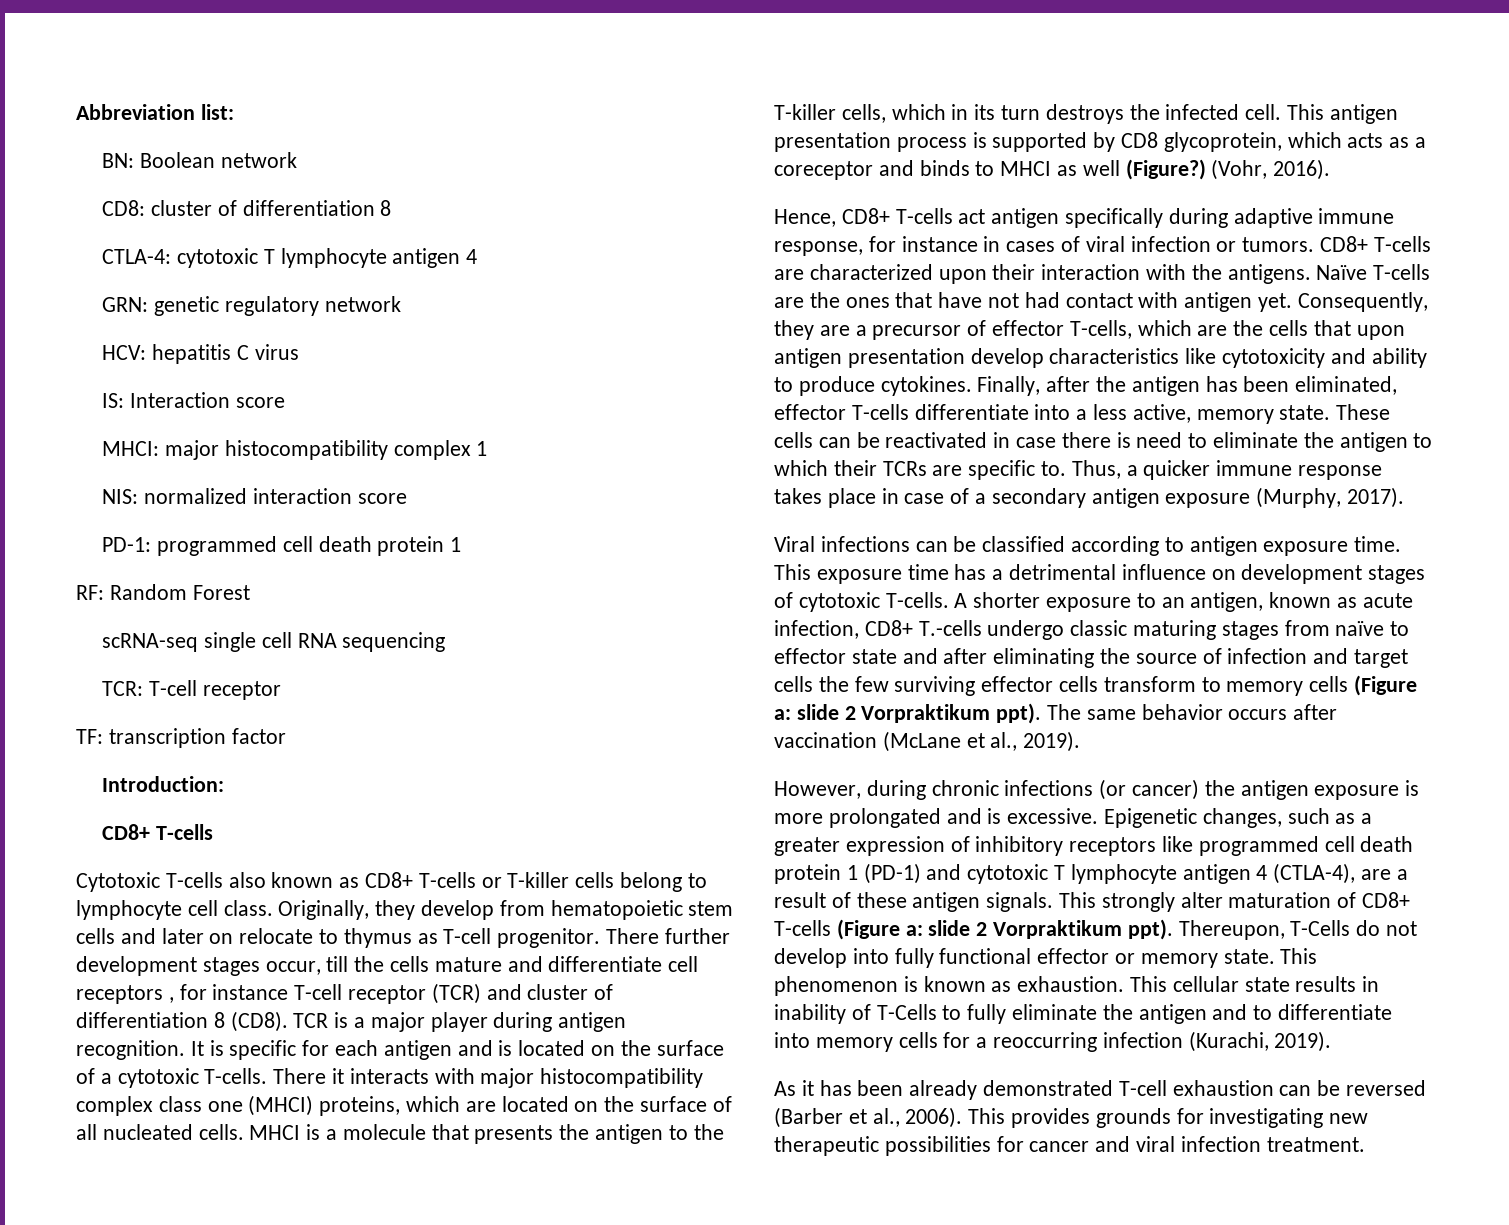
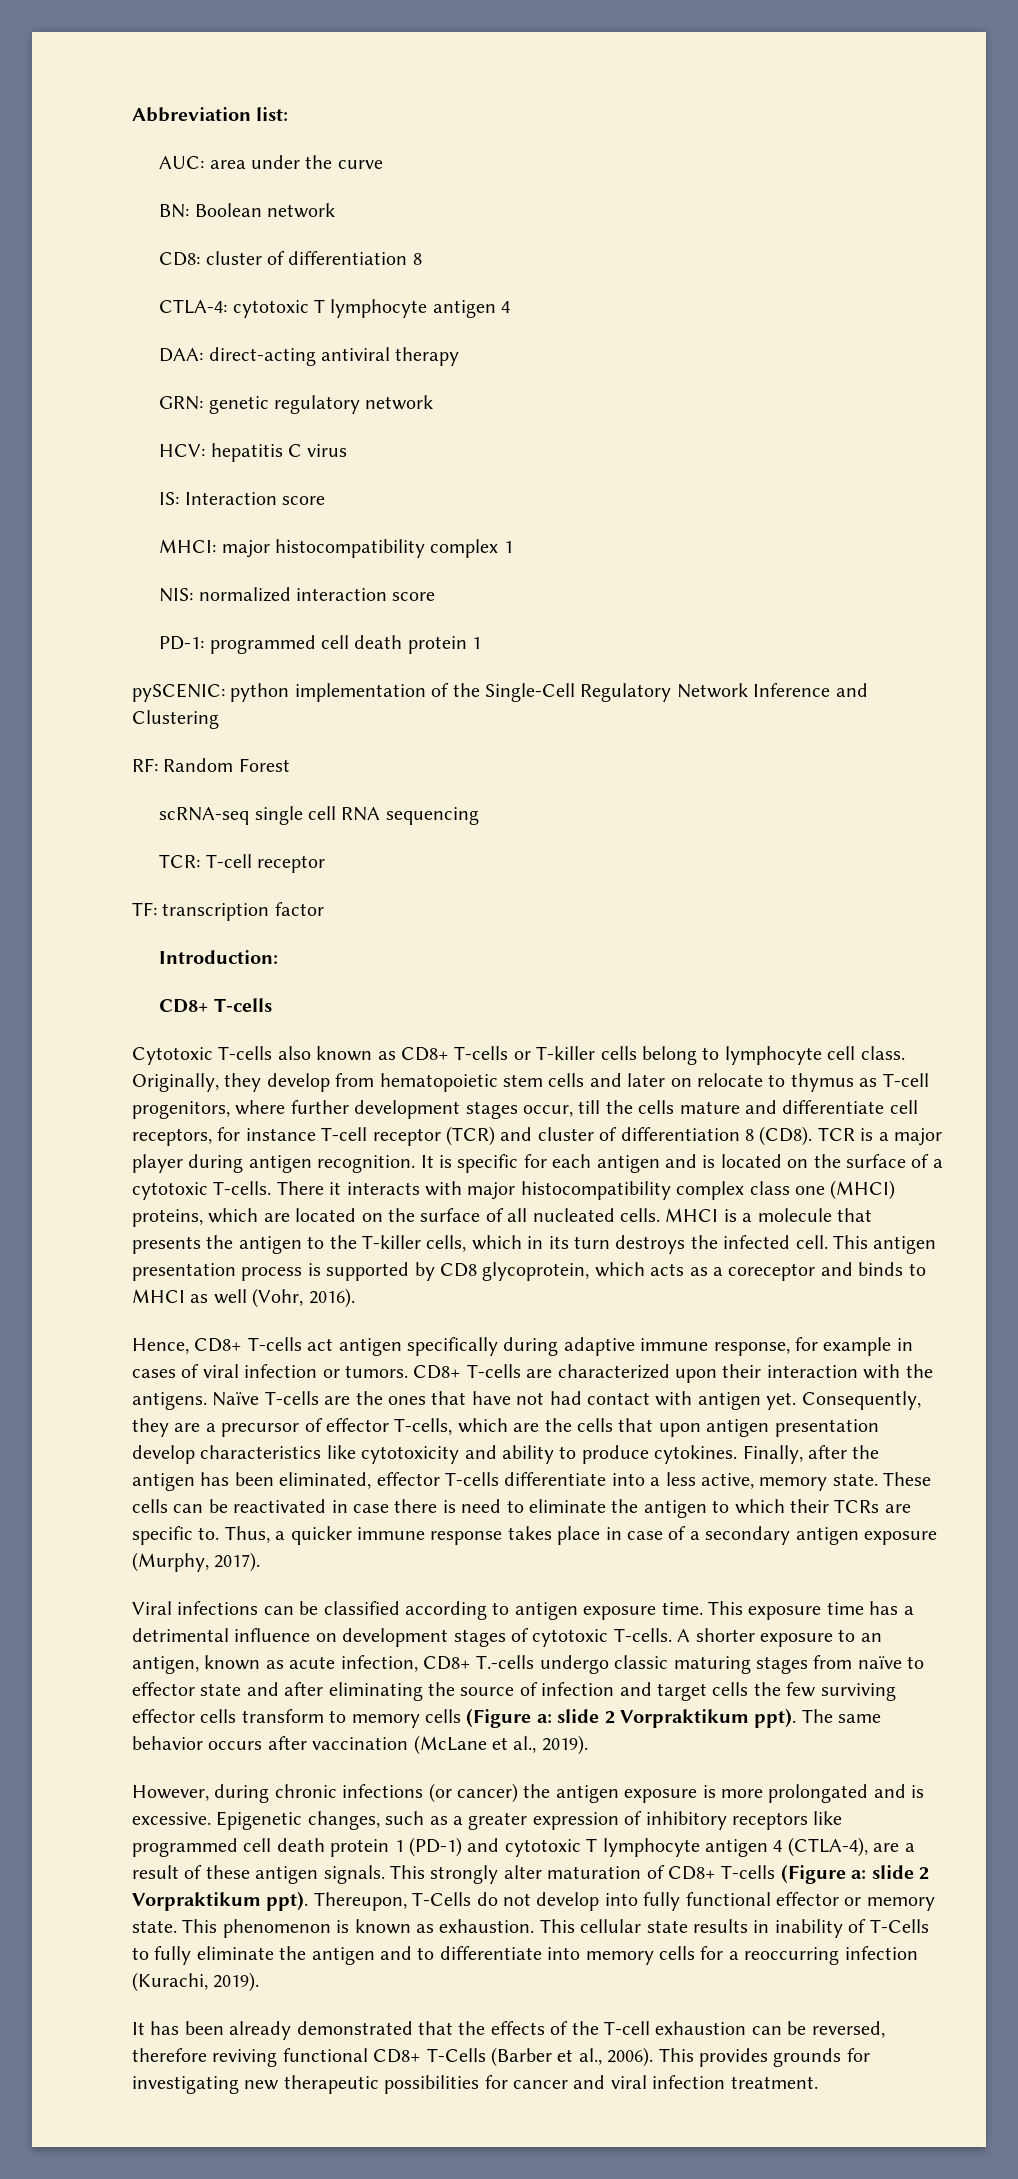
(234, 112) none -> [159,155,383,169] // AUC: area under the curve
(478, 256) none -> [159,347,460,366] // DAA: direct-acting antiviral therapy
(462, 544) none -> [132,683,868,702] [132,710,219,729] // pySCENIC: python implementation of the Single-Cell Regulatory Network Inference and Clustering
[497,928,660,948] progenitor. There -> [132,1100,286,1119] progenitors, where
[76,985,174,1004] receptors , -> [132,1128,212,1146] receptors,
[1125,159,1206,180] (Figure?) -> (247, 1296) none
[901,236,978,252] instance -> [823,1337,892,1356] example
[774,1080,814,1096] As it -> [132,2022,145,2035] It
[1118,1080,1427,1096] T-cell exhaustion can be reversed -> [418,2021,885,2038] [132,2048,486,2067] that the effects of the T-cell exhaustion can be reversed, therefore reviving functional CD8+ T-Cells

